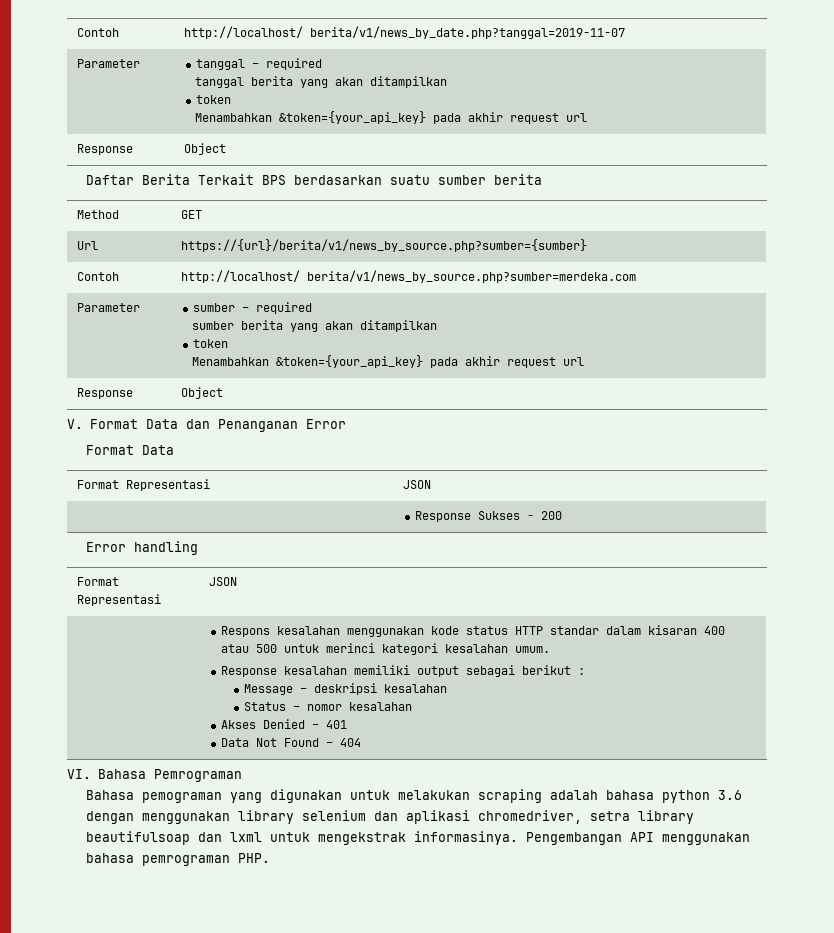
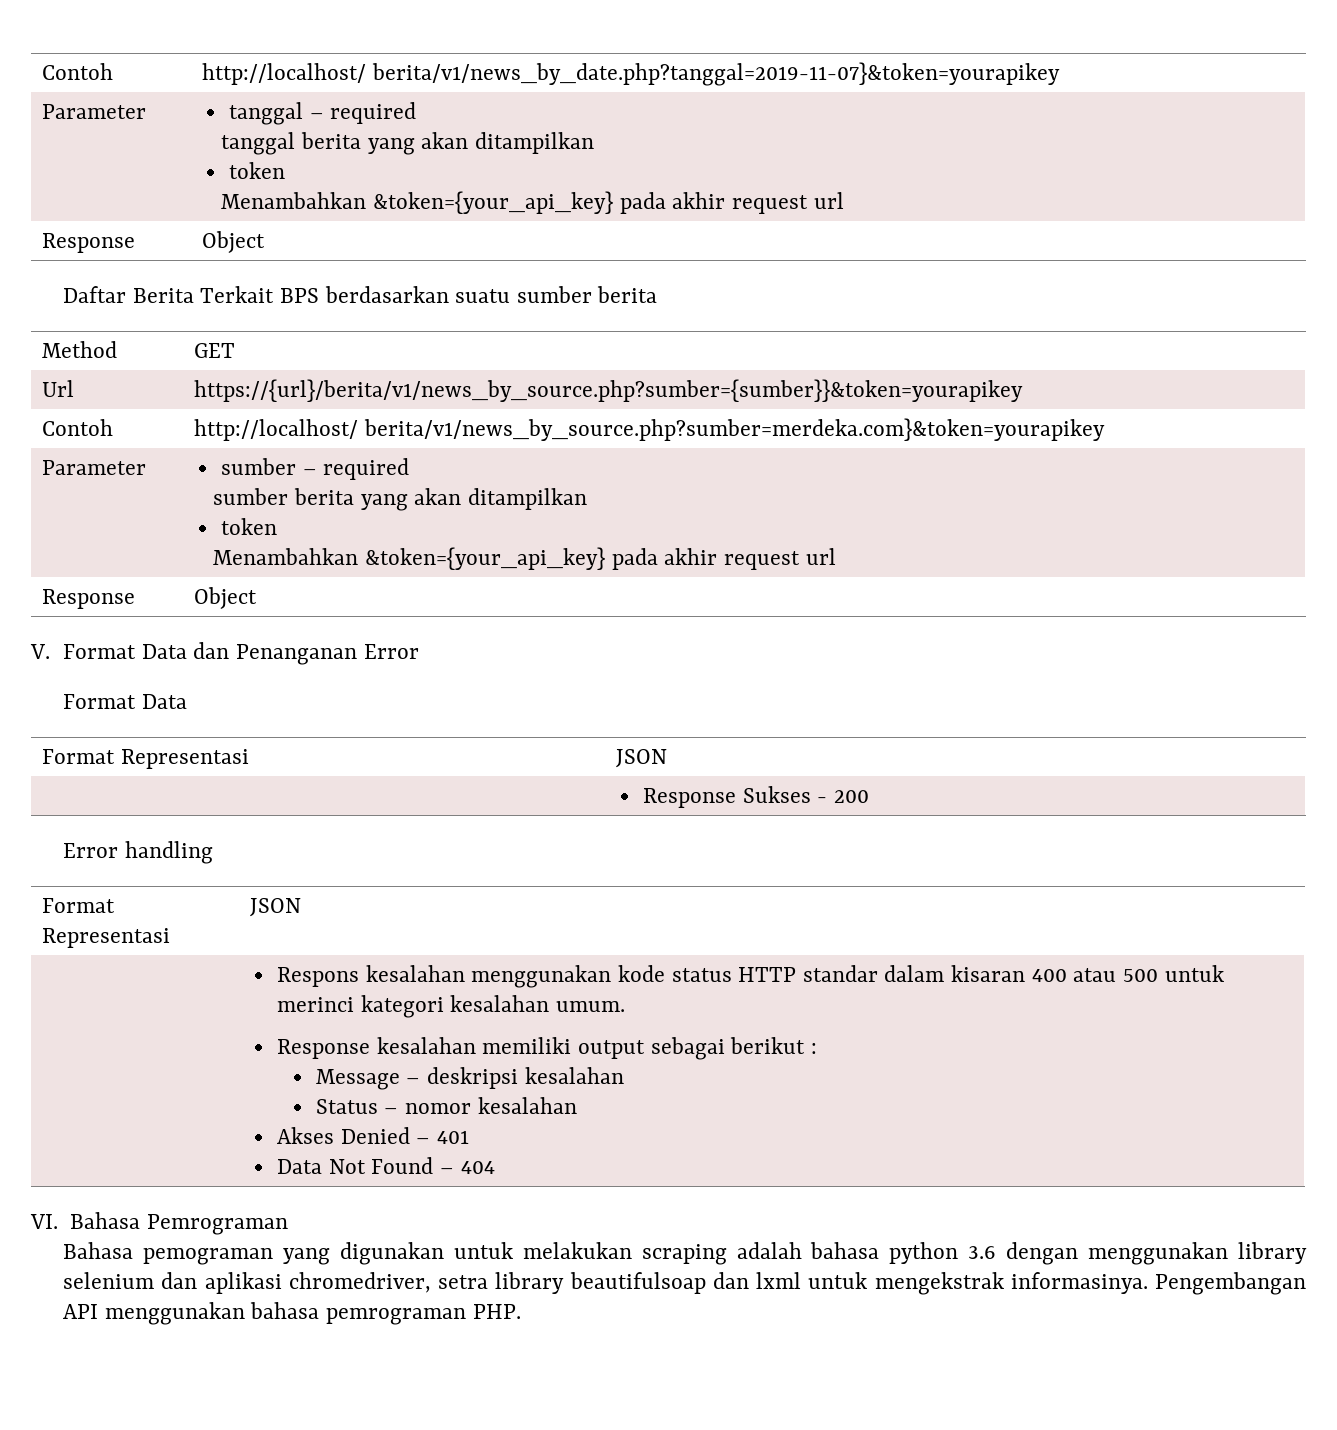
[76,28,119,37] [183,26,625,39] Contoh | http://localhost/ berita/v1/news_by_date.php?tanggal=2019-11-07 -> [42,63,114,80] [202,62,1060,86] Contoh | http://localhost/ berita/v1/news_by_date.php?tanggal=2019-11-07}&token=yourapikey
[180,239,587,252] [76,272,119,281] [180,270,636,283] https://{url}/berita/v1/news_by_source.php?sumber={sumber} // Contoh | http://localhost/ berita/v1/news_by_source.php?sumber=merdeka.com -> [194,379,1024,402] [42,419,114,436] [194,418,1105,441] https://{url}/berita/v1/news_by_source.php?sumber={sumber}}&token=yourapikey // Contoh | http://localhost/ berita/v1/news_by_source.php?sumber=merdeka.com}&token=yourapikey

